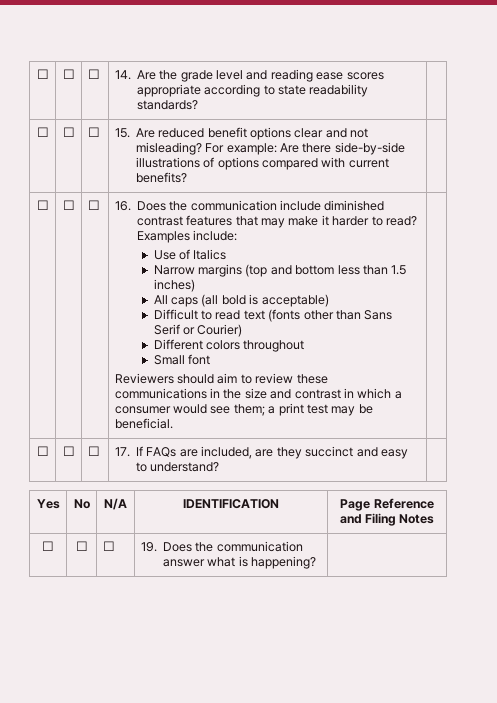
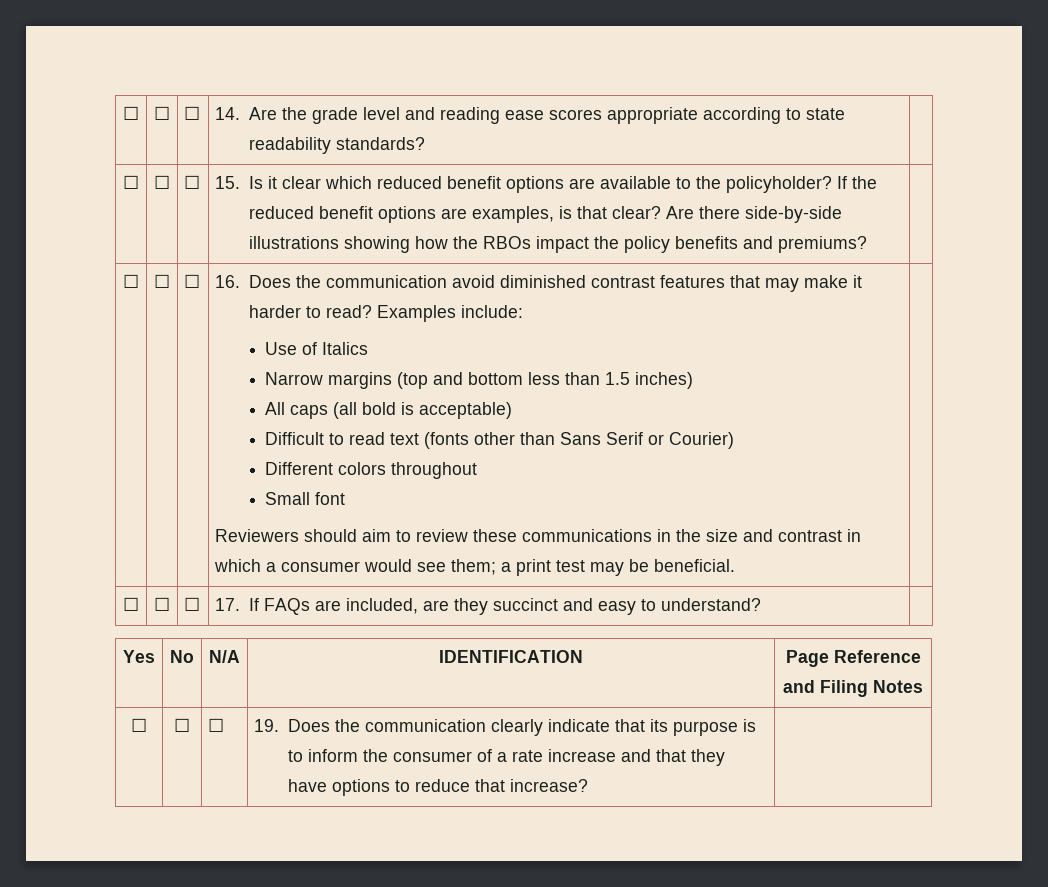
[135,127,369,140] [135,142,405,155] [135,157,389,170] [135,172,187,183] Are reduced benefit options clear and not misleading? For example: Are there side-by-side illustrations of options compared with current benefits? -> [248,176,877,193] [248,206,842,223] [248,236,867,253] Is it clear which reduced benefit options are available to the policyholder? If the reduced benefit options are examples, is that clear? Are there side-by-side illustrations showing how the RBOs impact the policy benefits and premiums?
[280,200,322,211] include -> [451,275,495,288] avoid
[162,556,317,569] answer what is happening? -> [490,719,756,736] [287,749,725,766] [287,779,588,796] clearly indicate that its purpose is to inform the consumer of a rate increase and that they have options to reduce that increase?

